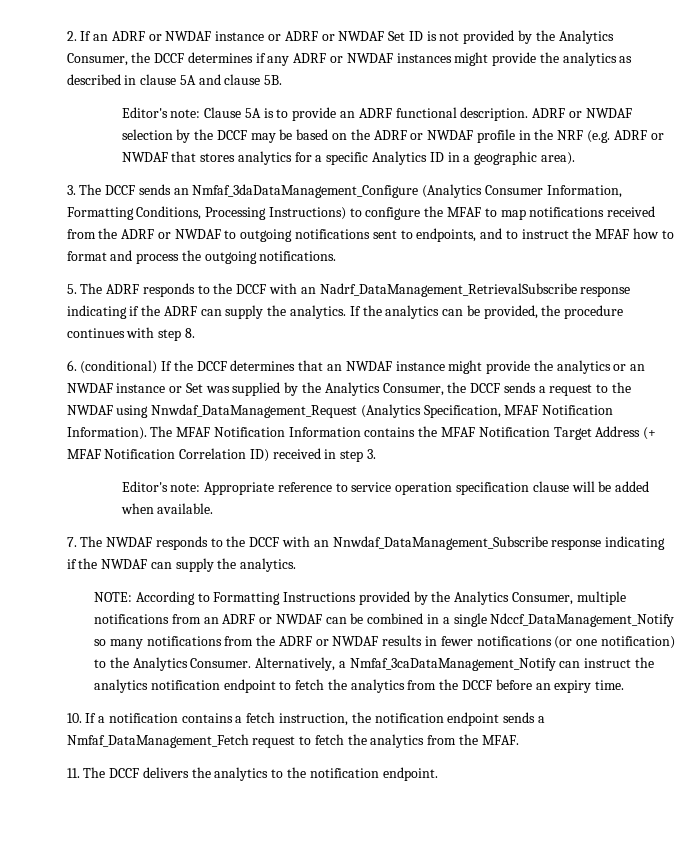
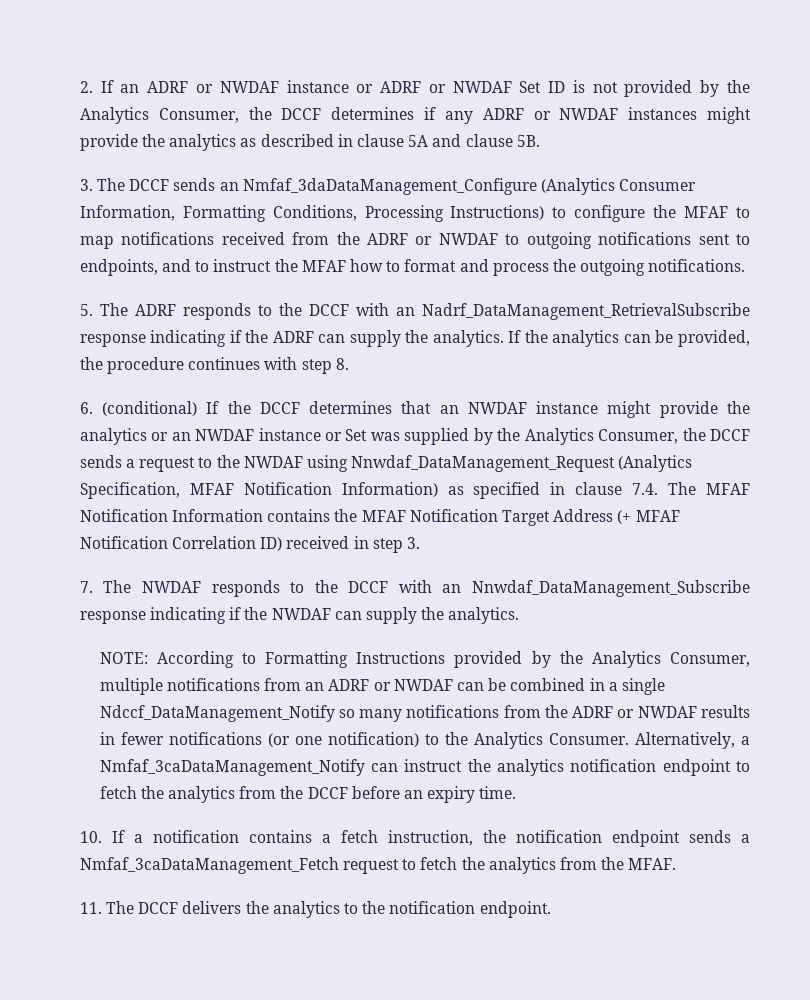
[121,107,632,121] [121,129,664,143] [121,151,575,165] // Editor's note: Clause 5A is to provide an ADRF functional description. ADRF or NWDAF selection by the DCCF may be based on the ADRF or NWDAF profile in the NRF (e.g. ADRF or NWDAF that stores analytics for a specific Analytics ID in a geographic area). -> (540, 141) none
[66,427,147,440] Information). -> [341,482,659,499] Information) as specified in clause 7.4.
[121,481,650,495] [120,503,214,514] // Editor's note: Appropriate reference to service operation specification clause will be added when available. -> (420, 543) none
[66,734,249,748] Nmfaf_DataManagement_Fetch -> [79,857,339,874] Nmfaf_3caDataManagement_Fetch

